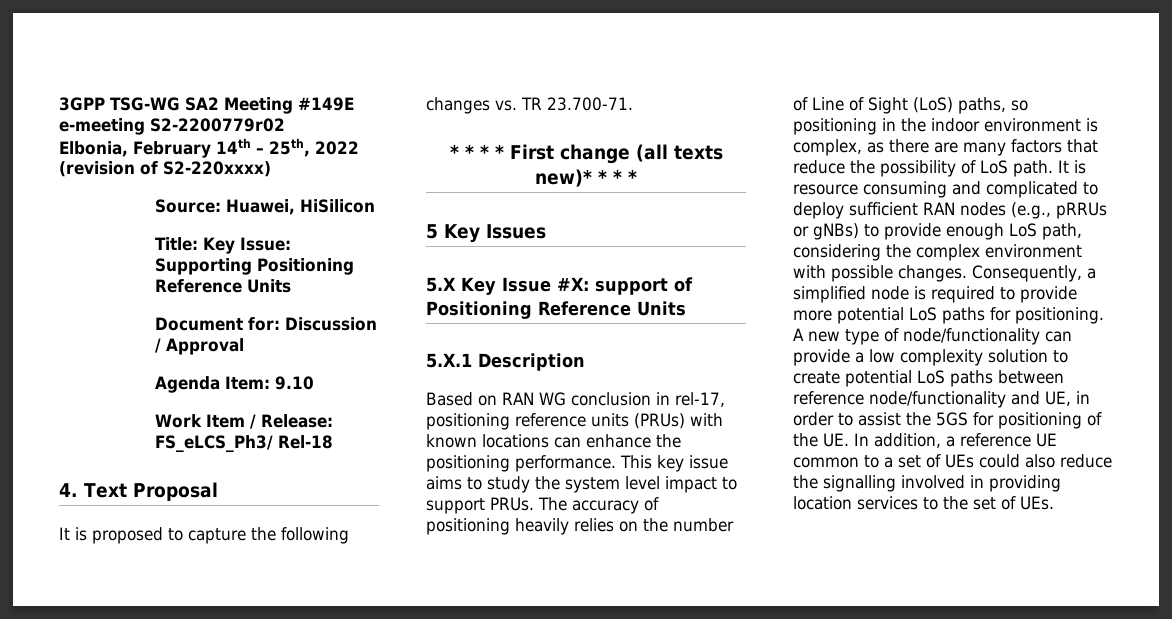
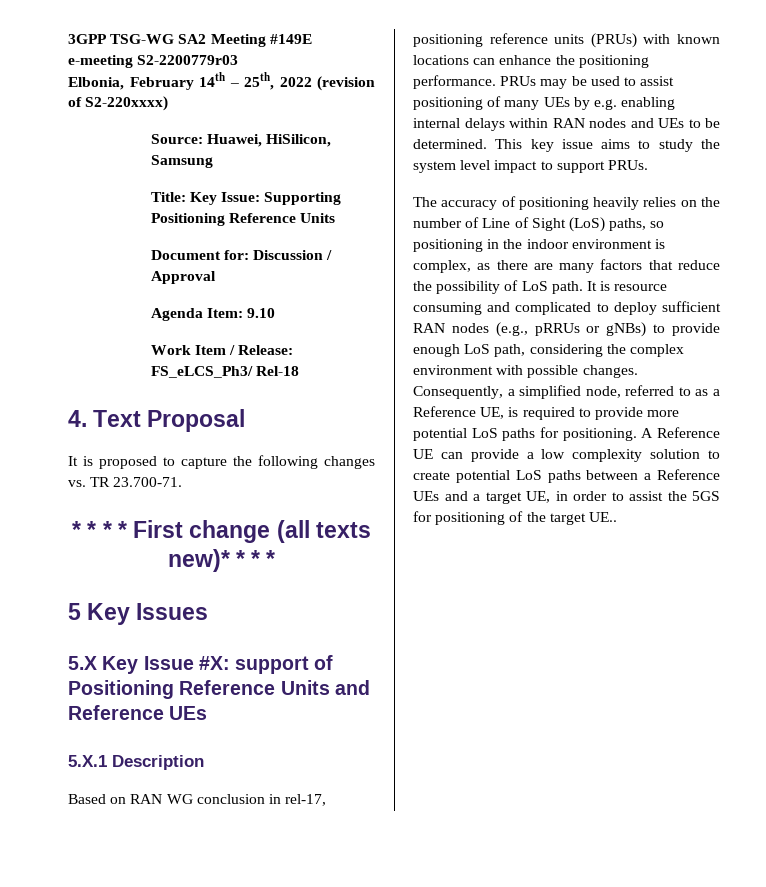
[150,118,285,132] S2-2200779r02 -> [137,55,239,65] S2-2200779r03
[300,199,375,213] HiSilicon -> [266,134,332,147] [150,155,213,168] HiSilicon, Samsung
(686, 308) none -> [334,680,370,695] [68,705,208,720] and Reference UEs
(616, 463) none -> [500,76,675,89] [413,96,676,110] [413,118,720,131] [413,139,487,149] PRUs may be used to assist positioning of many UEs by e.g. enabling internal delays within RAN nodes and UEs to be determined.
(534, 504) none -> (648, 165) //
[871,286,909,300] node -> [585,385,720,398] [413,406,505,419] node, referred to as a Reference UE,
[808,328,1040,345] new type of node/functionality -> [657,427,720,438] [413,449,433,459] Reference UE
[793,391,1040,408] reference node/functionality and -> [644,469,720,480] [413,491,522,504] a Reference UEs and a target
[823,433,1057,448] [793,454,1112,468] [793,475,1061,492] [793,496,1054,510] UE. In addition, a reference UE common to a set of UEs could also reduce the signalling involved in providing location services to the set of UEs. -> [549,512,617,525] target UE..

